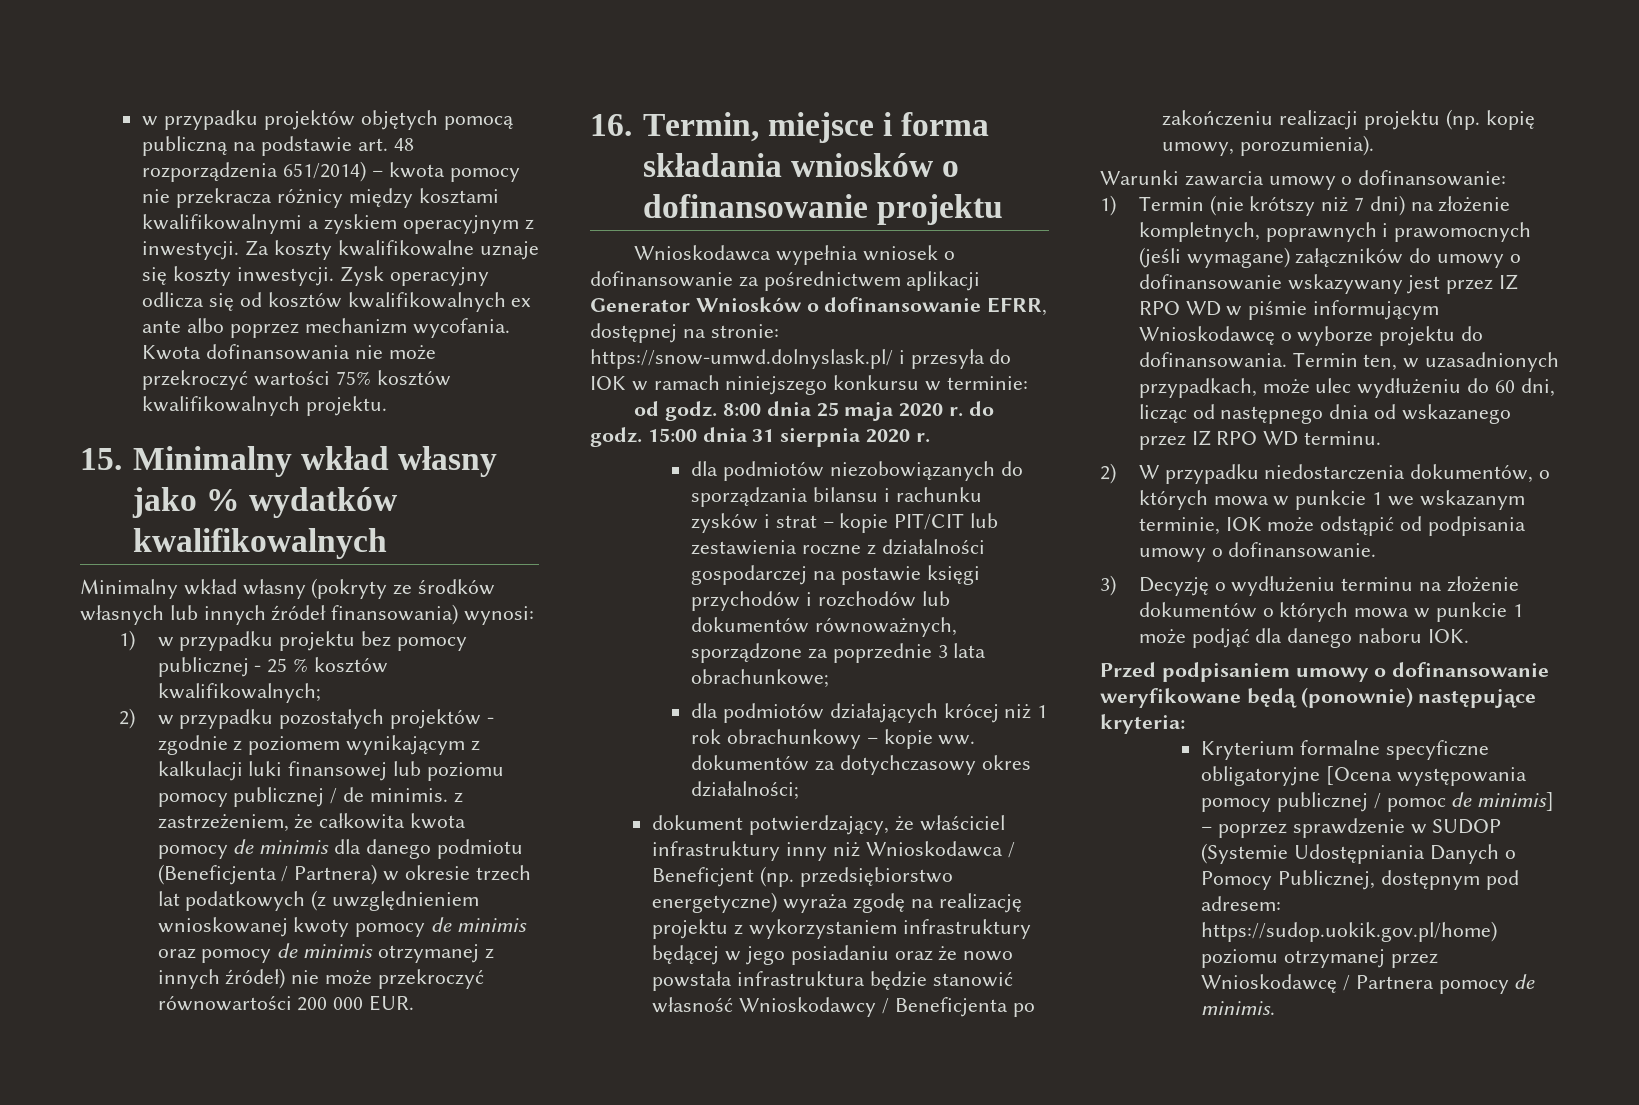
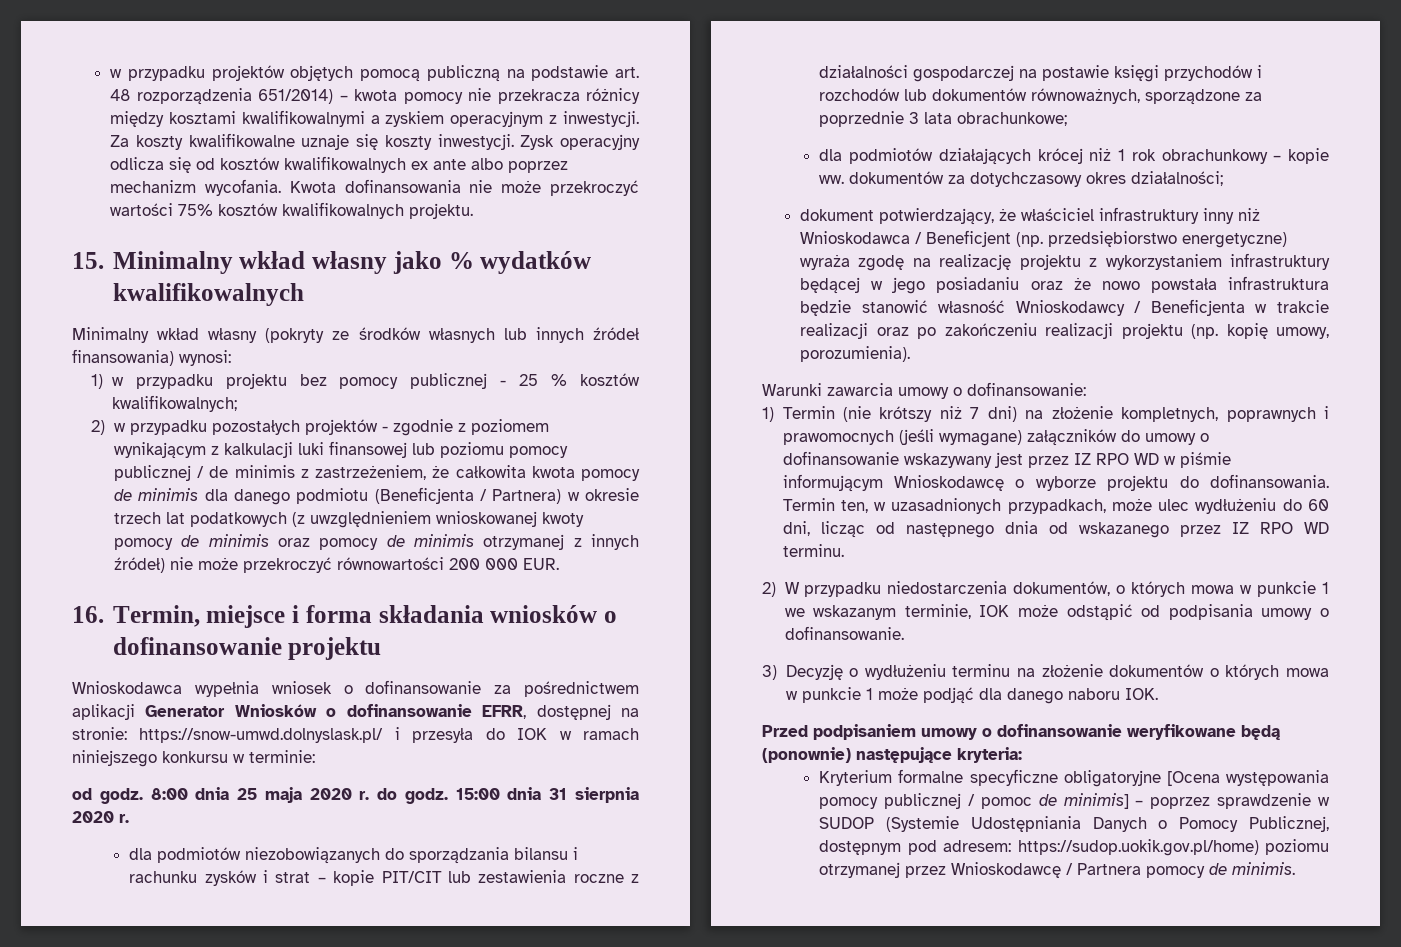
[369,788,448,802] minimis. -> [234,465,295,478] minimis
(1008, 1007) none -> [1255,300,1329,313] [799,323,909,339] w trakcie realizacji oraz

